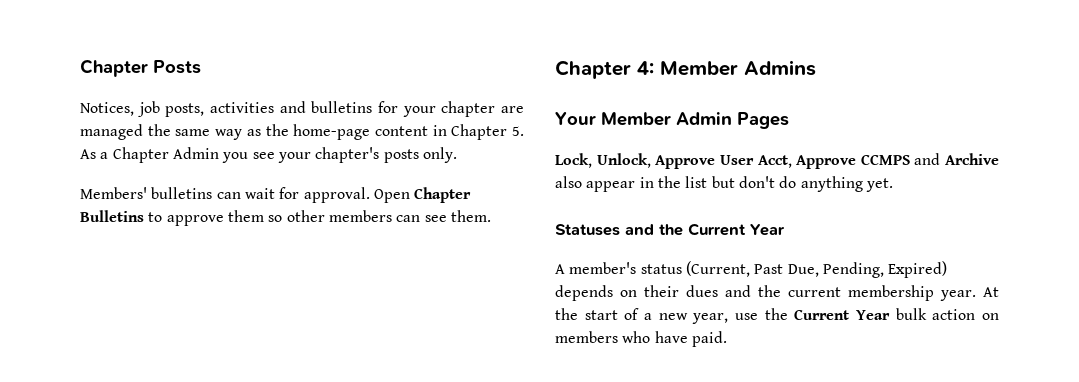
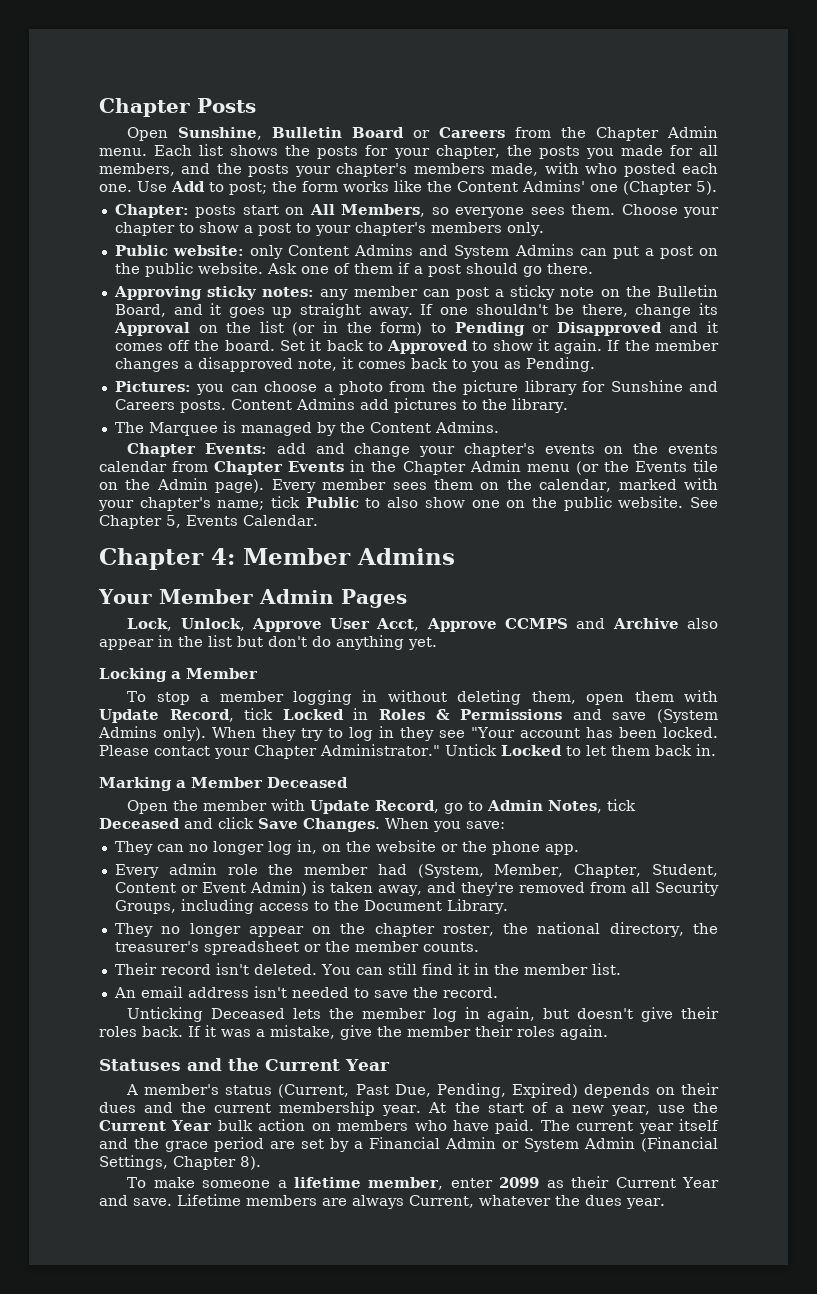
[80,101,524,117] [80,124,524,140] [80,147,457,163] [80,187,472,203] [80,210,491,226] Notices, job posts, activities and bulletins for your chapter are managed the same way as the home-page content in Chapter 5. As a Chapter Admin you see your chapter's posts only. // Members' bulletins can wait for approval. Open Chapter Bulletins to approve them so other members can see them. -> [127,126,718,141] [99,144,718,159] [99,162,718,177] [99,180,717,195] [114,204,719,218] [114,222,544,236] [114,244,718,259] [114,262,593,277] [113,285,719,300] [114,303,718,318] [113,321,718,336] [114,339,719,354] [114,357,595,372] [114,380,718,395] [114,398,568,413] [114,421,499,436] [127,443,718,457] [99,460,718,475] [99,478,718,493] [98,496,718,511] [99,515,318,529] Open Sunshine, Bulletin Board or Careers from the Chapter Admin menu. Each list shows the posts for your chapter, the posts you made for all members, and the posts your chapter's members made, with who posted each one. Use Add to post; the form works like the Content Admins' one (Chapter 5). // Chapter: posts start on All Members, so everyone sees them. Choose your chapter to show a post to your chapter's members only. // Public website: only Content Admins and System Admins can put a post on the public website. Ask one of them if a post should go there. // Approving sticky notes: any member can post a sticky note on the Bulletin Board, and it goes up straight away. If one shouldn't be there, change its Approval on the list (or in the form) to Pending or Disapproved and it comes off the board. Set it back to Approved to show it again. If the member changes a disapproved note, it comes back to you as Pending. // Pictures: you can choose a photo from the picture library for Sunshine and Careers posts. Content Admins add pictures to the library. // The Marquee is managed by the Content Admins. // Chapter Events: add and change your chapter's events on the events calendar from Chapter Events in the Chapter Admin menu (or the Events tile on the Admin page). Every member sees them on the calendar, marked with your chapter's name; tick Public to also show one on the public website. See Chapter 5, Events Calendar.
(893, 185) none -> [99,668,258,682] [127,690,718,705] [99,708,719,723] [98,726,718,741] [99,744,716,759] [99,777,348,791] [127,799,637,814] [99,817,505,832] [114,840,579,855] [114,863,718,878] [114,881,719,896] [114,899,508,914] [114,922,718,937] [114,941,479,955] [114,963,621,975] [113,986,498,998] [127,1007,719,1022] [99,1025,608,1040] // Locking a Member // To stop a member logging in without deleting them, open them with Update Record, tick Locked in Roles & Permissions and save (System Admins only). When they try to log in they see "Your account has been locked. Please contact your Chapter Administrator." Untick Locked to let them back in. // Marking a Member Deceased // Open the member with Update Record, go to Admin Notes, tick Deceased and click Save Changes. When you save: // They can no longer log in, on the website or the phone app. // Every admin role the member had (System, Member, Chapter, Student, Content or Event Admin) is taken away, and they're removed from all Security Groups, including access to the Document Library. // They no longer appear on the chapter roster, the national directory, the treasurer's spreadsheet or the member counts. // Their record isn't deleted. You can still find it in the member list. // An email address isn't needed to save the record. // Unticking Deceased lets the member log in again, but doesn't give their roles back. If it was a mistake, give the member their roles again.
(727, 339) none -> [540,1119,719,1134] [99,1137,718,1152] [99,1155,261,1170] [127,1176,720,1190] [99,1194,665,1209] The current year itself and the grace period are set by a Financial Admin or System Admin (Financial Settings, Chapter 8). // To make someone a lifetime member, enter 2099 as their Current Year and save. Lifetime members are always Current, whatever the dues year.

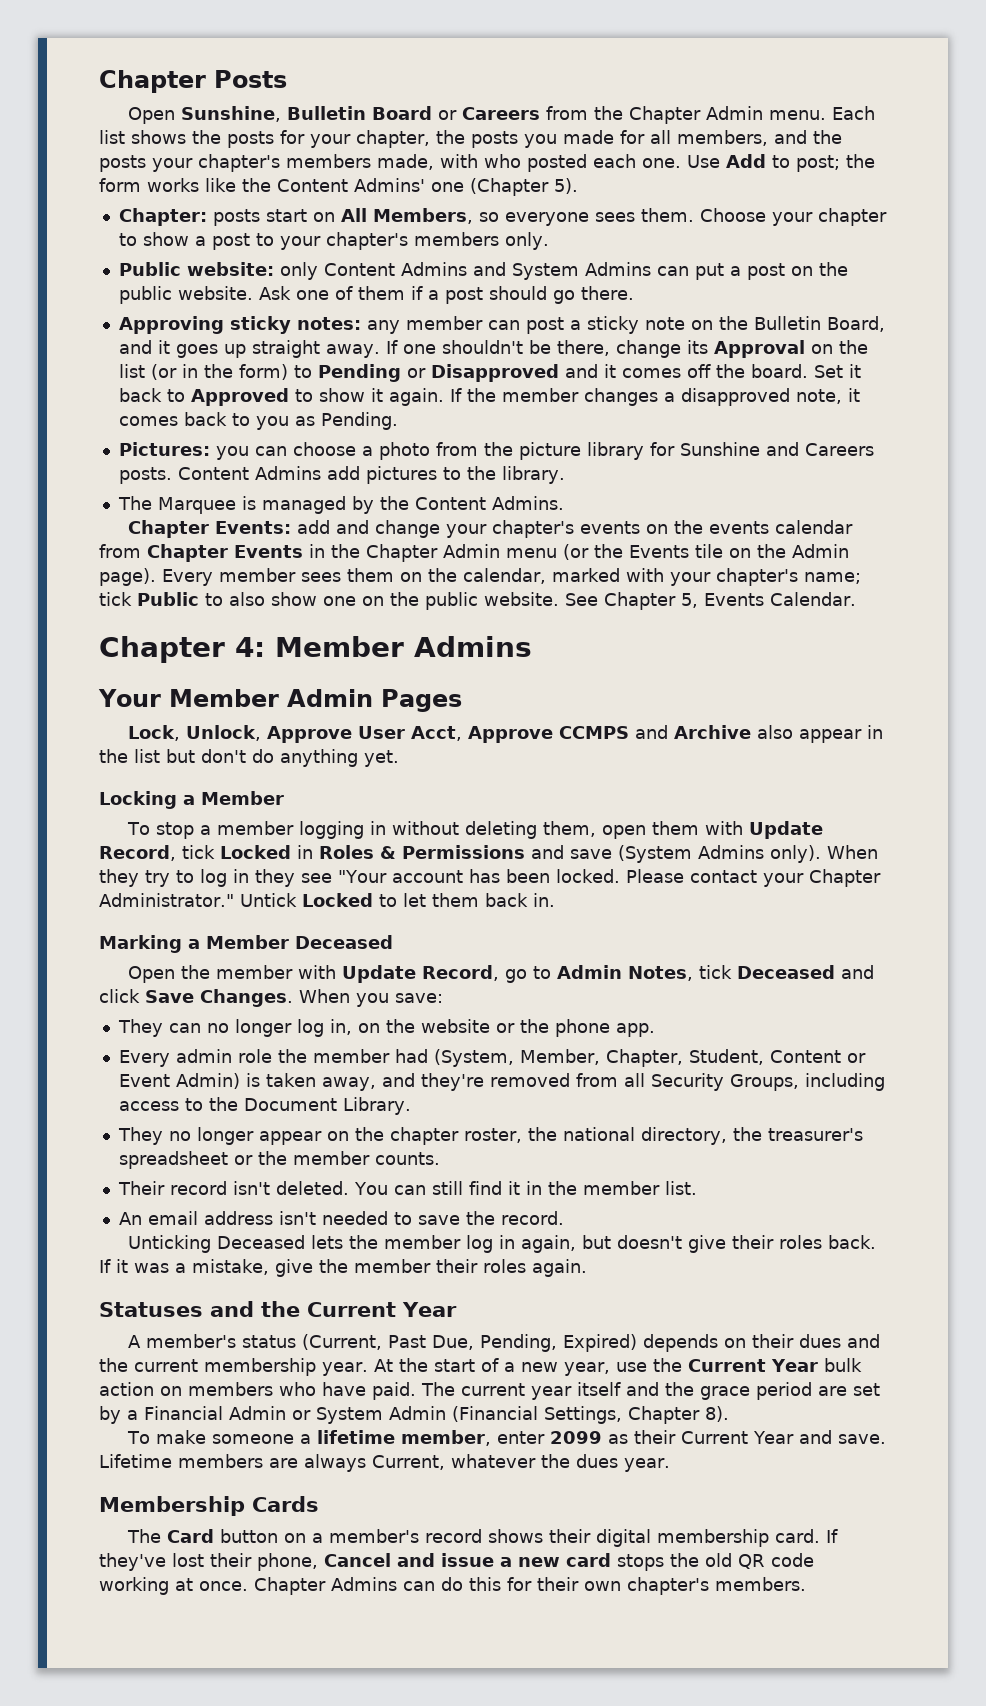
(665, 1203) none -> [99,1496,319,1516] [126,1529,838,1547] [99,1553,814,1571] [99,1577,806,1595] // Membership Cards // The Card button on a member's record shows their digital membership card. If they've lost their phone, Cancel and issue a new card stops the old QR code working at once. Chapter Admins can do this for their own chapter's members.

